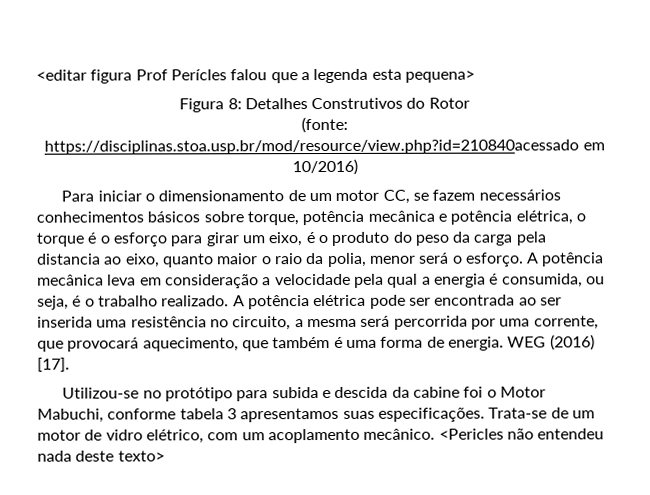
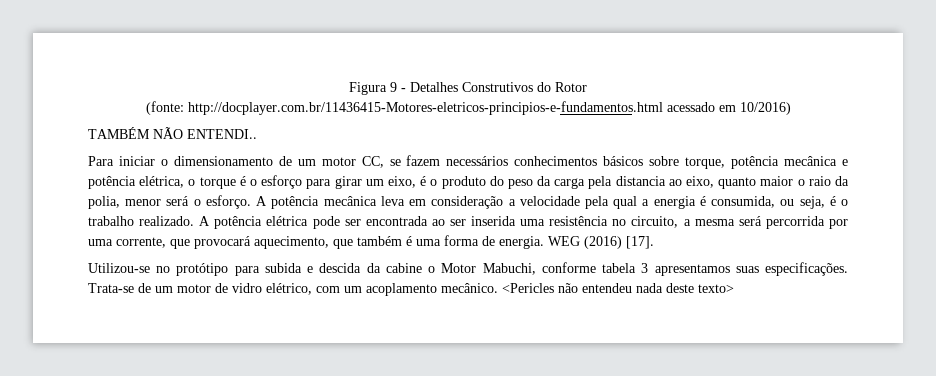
[36,68,475,84] [179,98,242,113] <editar figura Prof Perícles falou que a legenda esta pequena> // Figura 8: -> [349,82,406,95] Figura 9 -
[44,139,580,155] https://disciplinas.stoa.usp.br/mod/resource/view.php?id=210840acessado -> [187,101,715,115] http://docplayer.com.br/11436415-Motores-eletricos-principios-e-fundamentos.html acessado
(358, 167) none -> [88,127,257,139] // TAMBÉM NÃO ENTENDI..
[463,386,484,398] foi -> (422, 268) none

